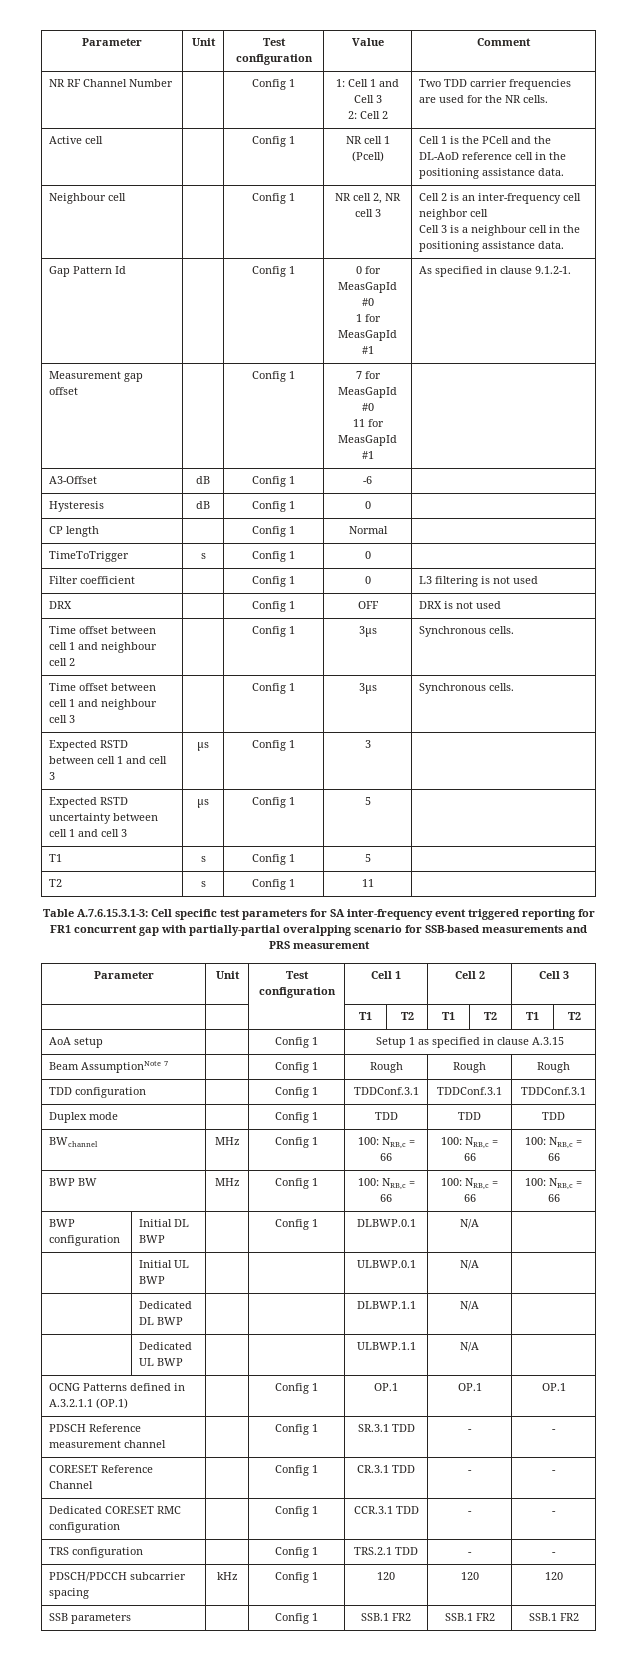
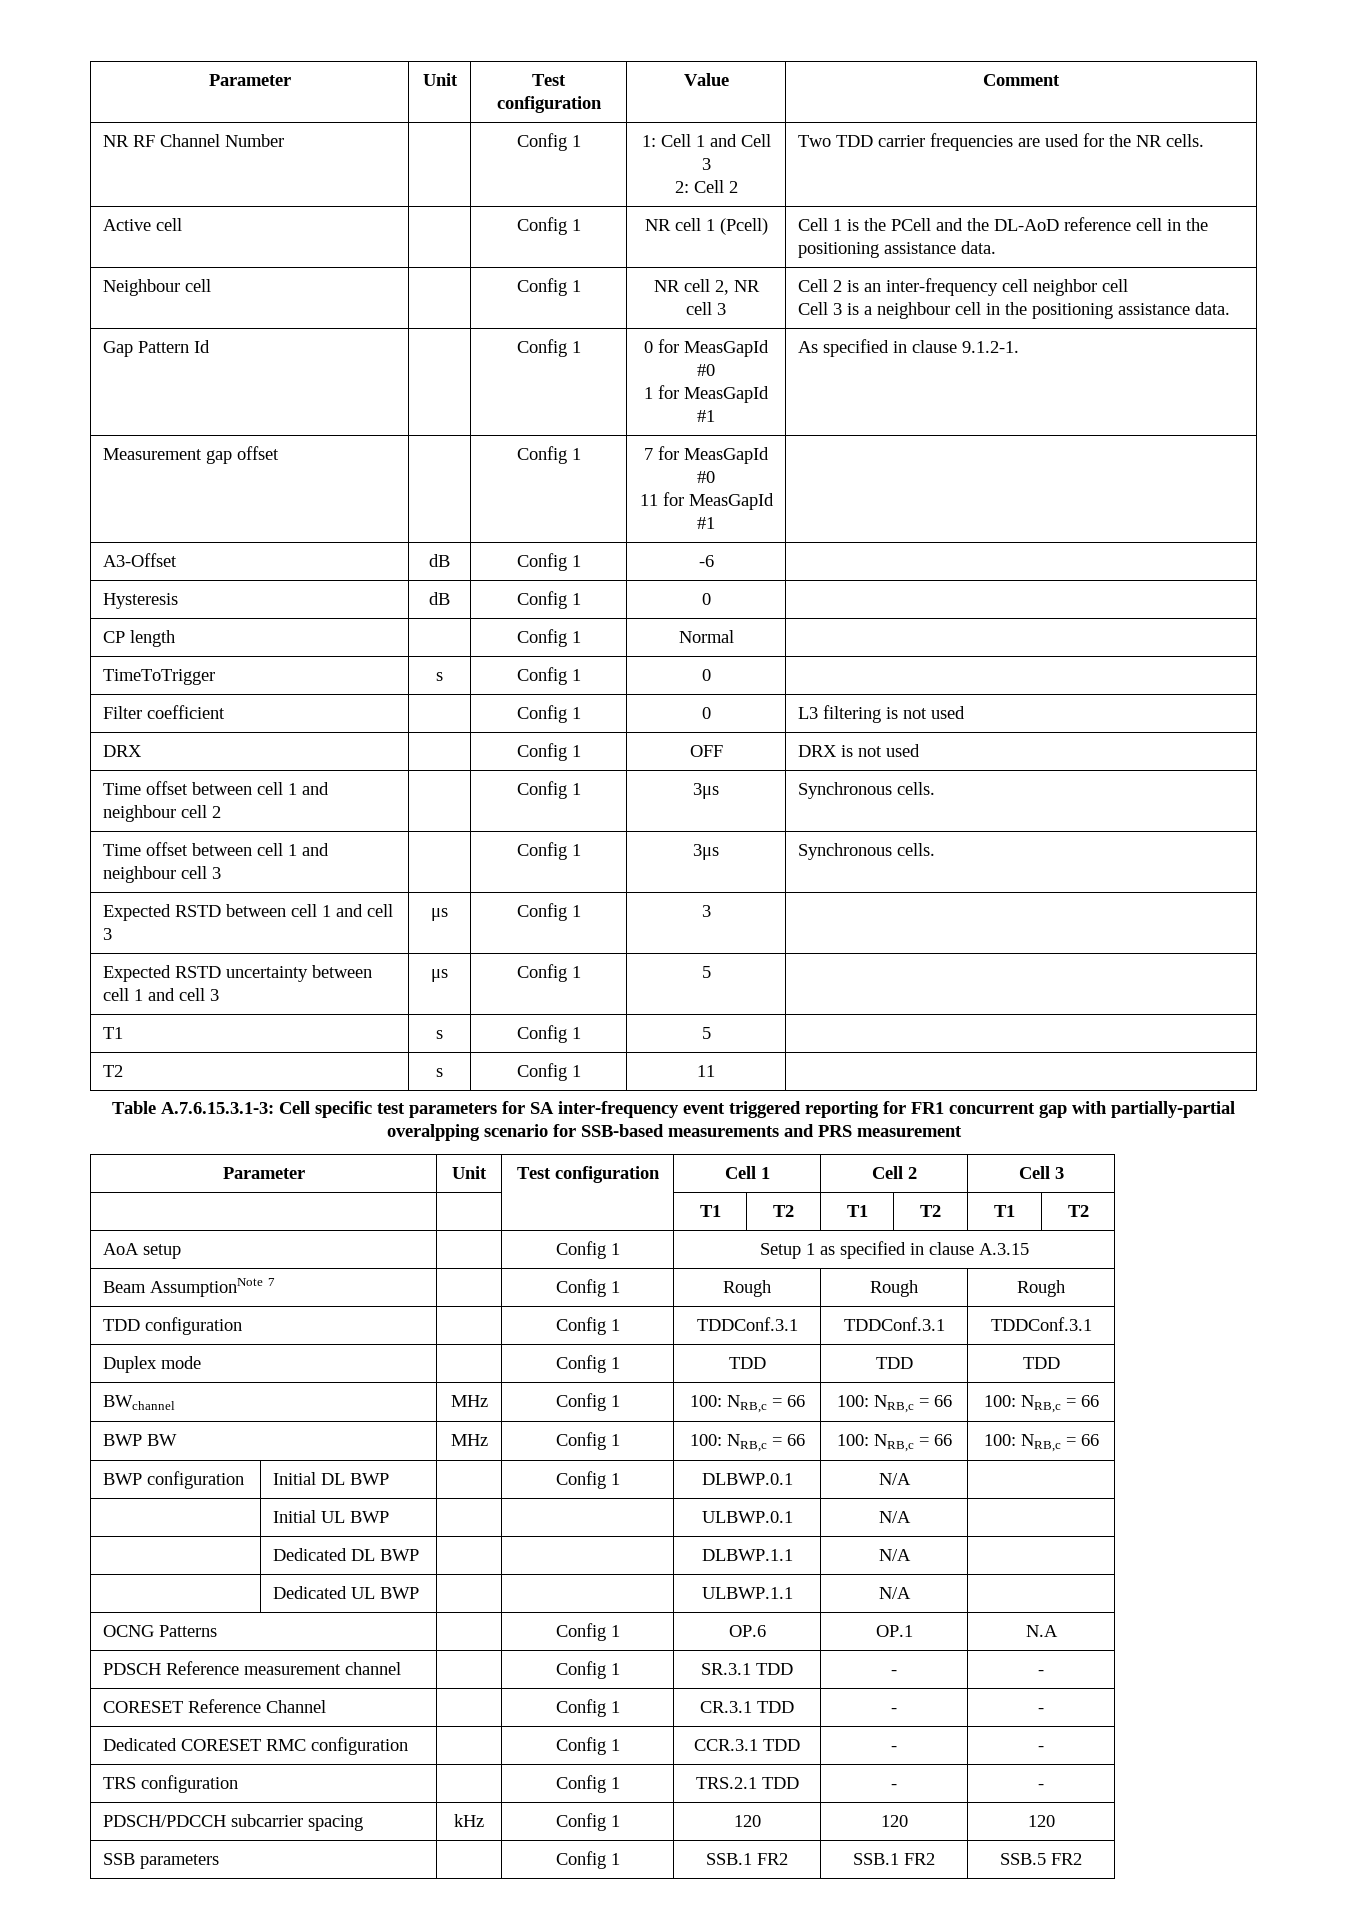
[130,1383,186,1391] [49,1398,129,1409] [275,1383,318,1394] [374,1383,398,1391] [457,1383,482,1391] [541,1383,566,1391] defined in A.3.2.1.1 (OP.1) | | Config 1 | OP.1 | OP.1 | OP.1 -> [555,1623,620,1641] [728,1625,766,1637] [875,1625,913,1637] [1025,1625,1058,1637] | | Config 1 | OP.6 | OP.1 | N.A
[528,1613,557,1621] SSB.1 -> [1000,1853,1046,1865] SSB.5

